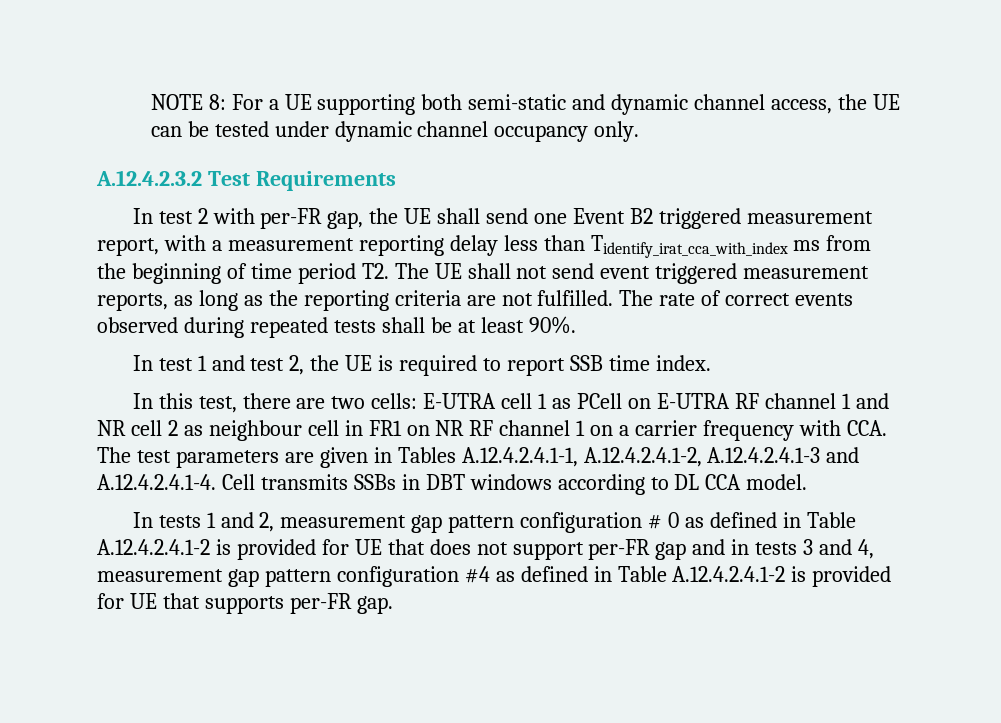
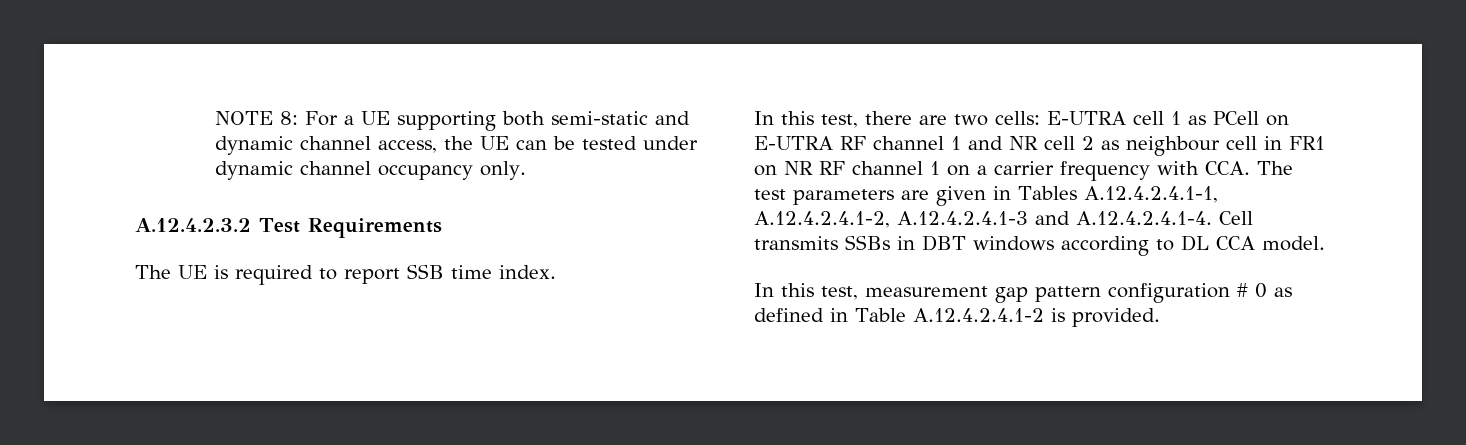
[132,208,873,229] [97,235,872,258] [97,263,870,284] [97,290,854,311] [97,316,576,338] [132,355,340,375] In test 2 with per-FR gap, the UE shall send one Event B2 triggered measurement report, with a measurement reporting delay less than Tidentify_irat_cca_with_index ms from the beginning of time period T2. The UE shall not send event triggered measurement reports, as long as the reporting criteria are not fulfilled. The rate of correct events observed during repeated tests shall be at least 90%. // In test 1 and test 2, the -> [135,265,171,279] The
[158,512,275,532] tests 1 and 2, -> [781,283,858,300] this test,
[236,539,875,560] [97,566,892,587] [97,593,393,614] provided for UE that does not support per-FR gap and in tests 3 and 4, measurement gap pattern configuration #4 as defined in Table A.12.4.2.4.1-2 is provided for UE that supports per-FR gap. -> [1071,308,1160,327] provided.

